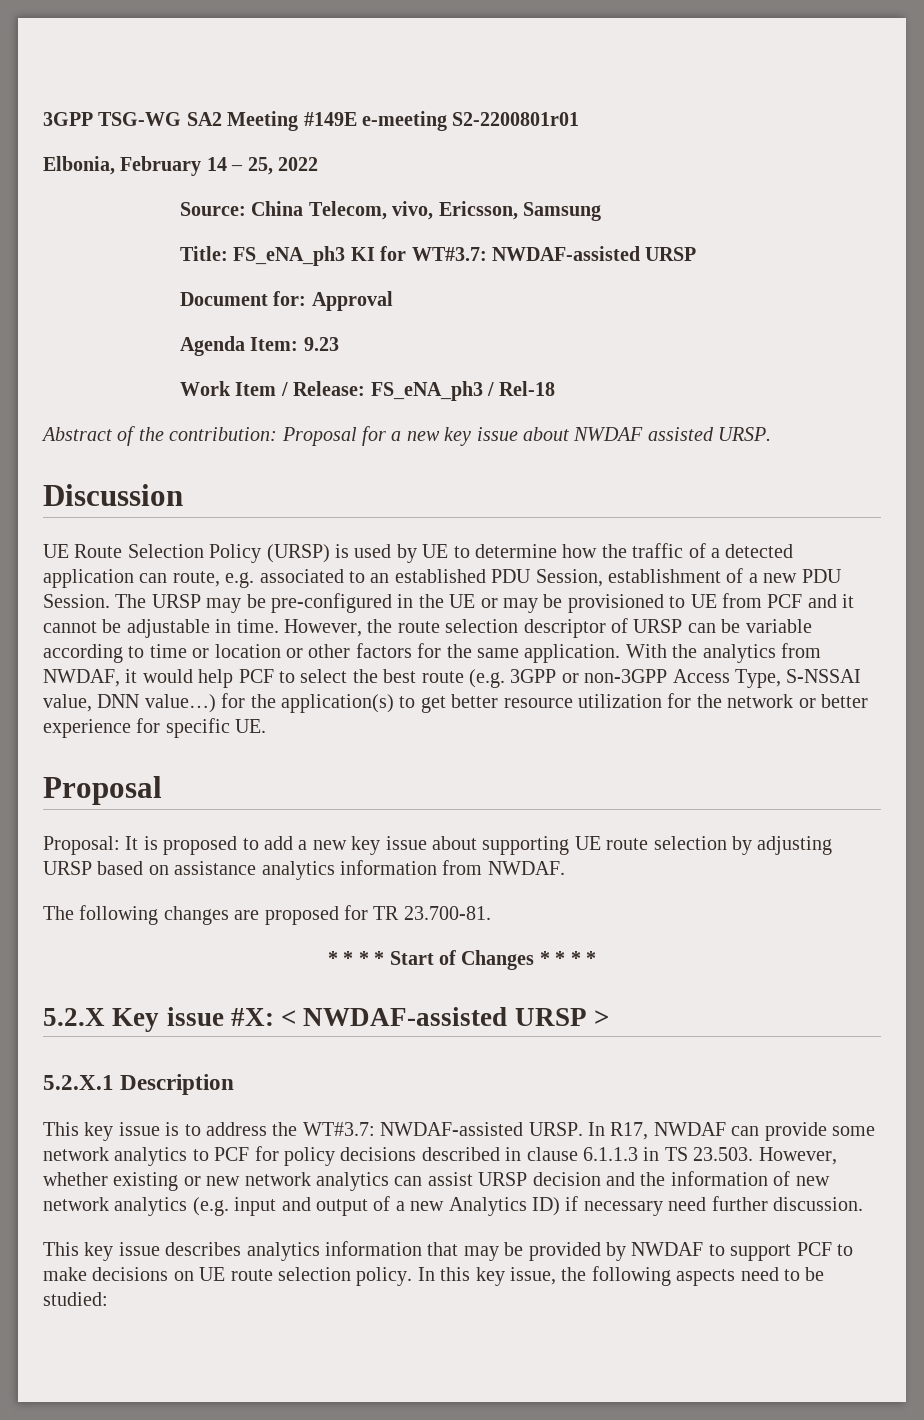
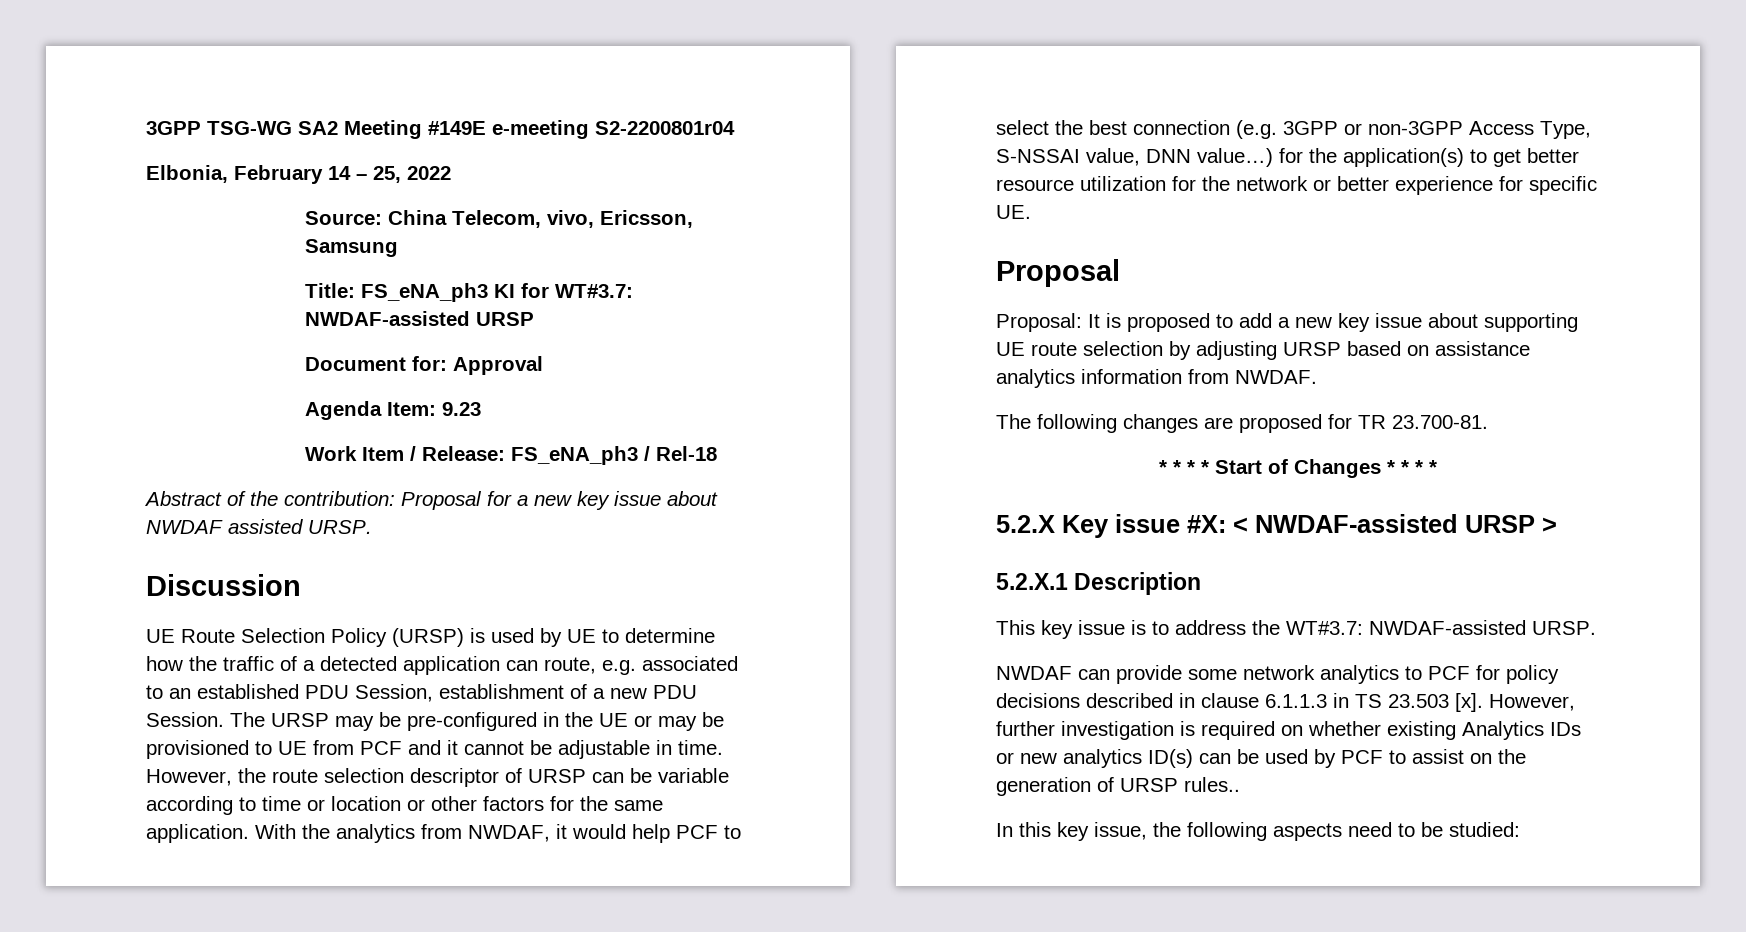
[452,112,580,126] S2-2200801r01 -> [595,121,735,135] S2-2200801r04
[421,671,464,683] route -> [1133,120,1230,135] connection
[587,1122,649,1140] In R17, -> (1596, 628) //
[693,1147,837,1165] [43,1171,830,1191] [43,1196,863,1216] [43,1241,853,1261] [43,1267,413,1286] 23.503. However, whether existing or new network analytics can assist URSP decision and the information of new network analytics (e.g. input and output of a new Analytics ID) if necessary need further discussion. // This key issue describes analytics information that may be provided by NWDAF to support PCF to make decisions on UE route selection policy. -> [1388,693,1575,712] [996,721,1581,740] [996,749,1526,768] [996,777,1240,796] 23.503 [x]. However, further investigation is required on whether existing Analytics IDs or new analytics ID(s) can be used by PCF to assist on the generation of URSP rules.. //

